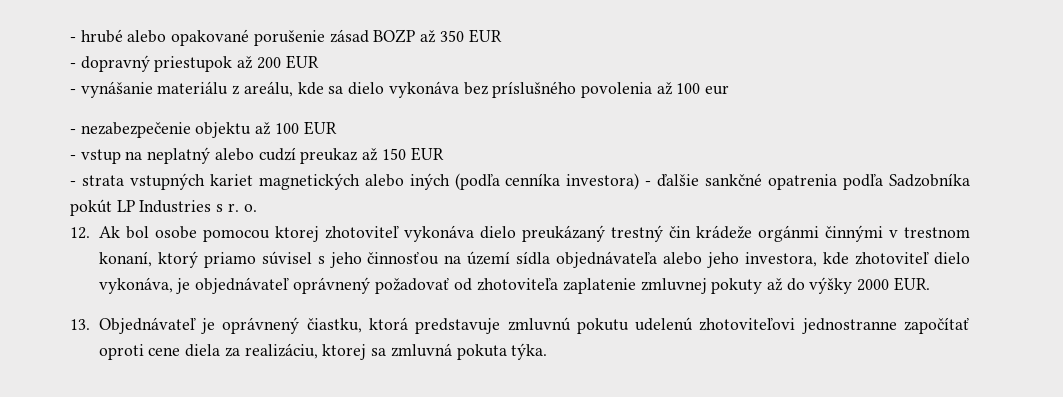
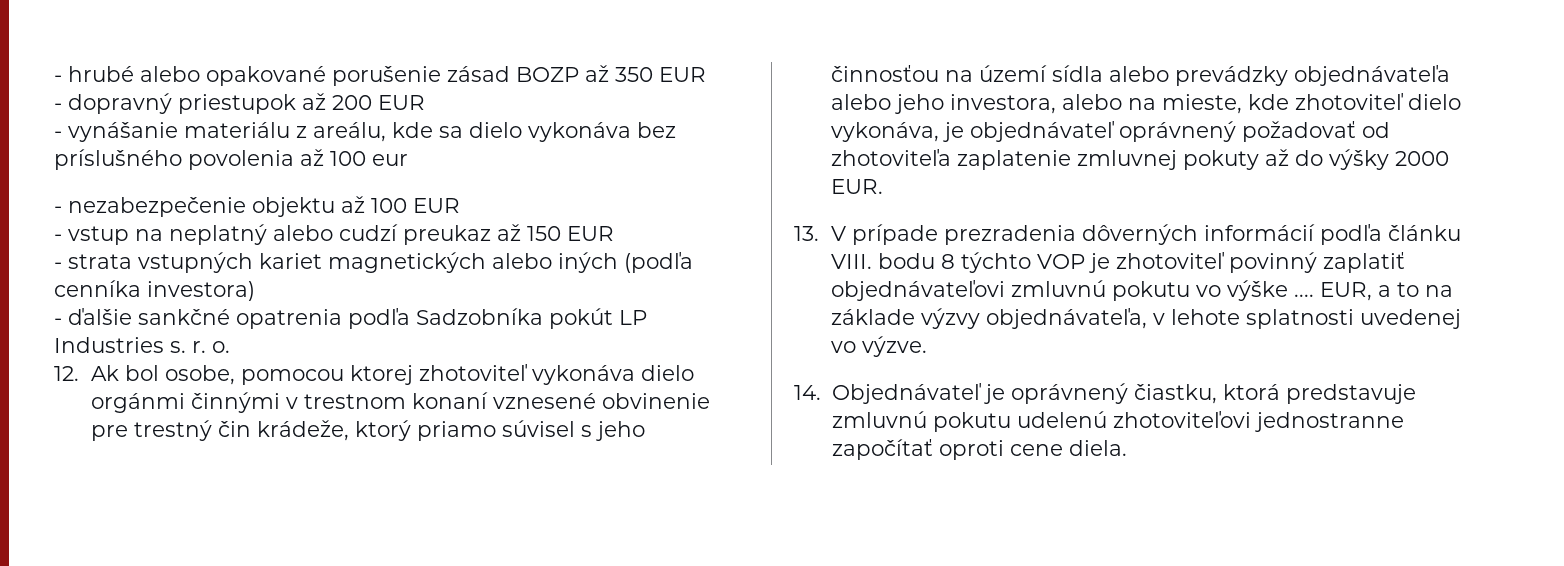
(640, 181) none -> (255, 291) //
[216,204,224,212] s -> [170,341,186,353] s.
[154,226,197,239] osobe -> [164,365,235,385] osobe,
[521,225,970,242] [98,251,152,267] preukázaný trestný čin krádeže orgánmi činnými v trestnom konaní, -> [90,392,710,413] [90,420,349,441] orgánmi činnými v trestnom konaní vznesené obvinenie pre trestný čin krádeže,
(551, 258) none -> [1108,66,1288,86] alebo prevádzky
(818, 259) none -> [1061,94,1242,114] alebo na mieste,
(90, 324) none -> [830,224,1461,245] [830,252,1405,273] [830,280,1453,301] [830,308,1461,329] [830,336,927,357] [794,385,821,400] V prípade prezradenia dôverných informácií podľa článku VIII. bodu 8 týchto VOP je zhotoviteľ povinný zaplatiť objednávateľovi zmluvnú pokutu vo výške .... EUR, a to na základe výzvy objednávateľa, v lehote splatnosti uvedenej vo výzve. // 14.
[185,343,548,360] diela za realizáciu, ktorej sa zmluvná pokuta týka. -> [1068,440,1127,456] diela.

